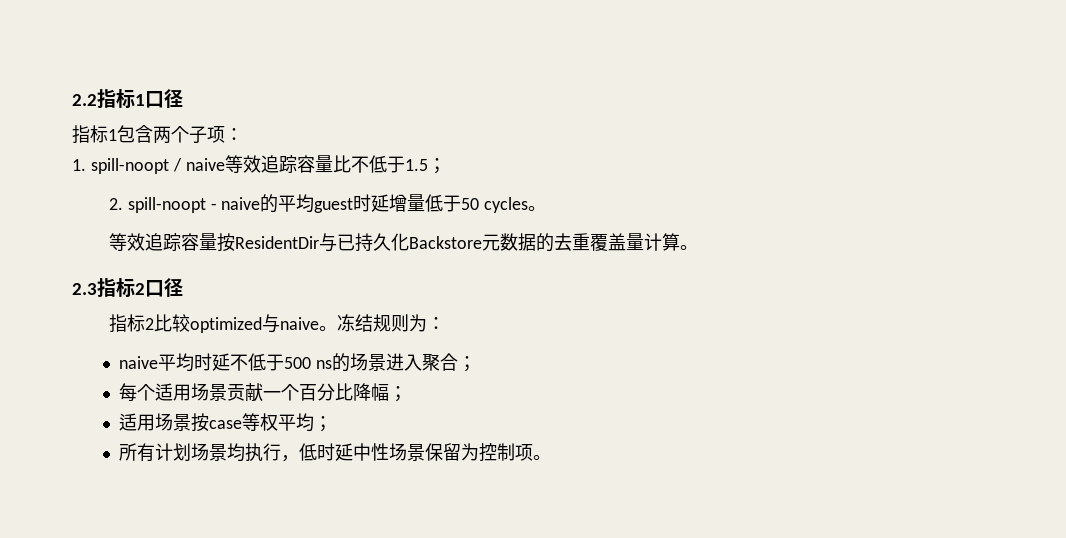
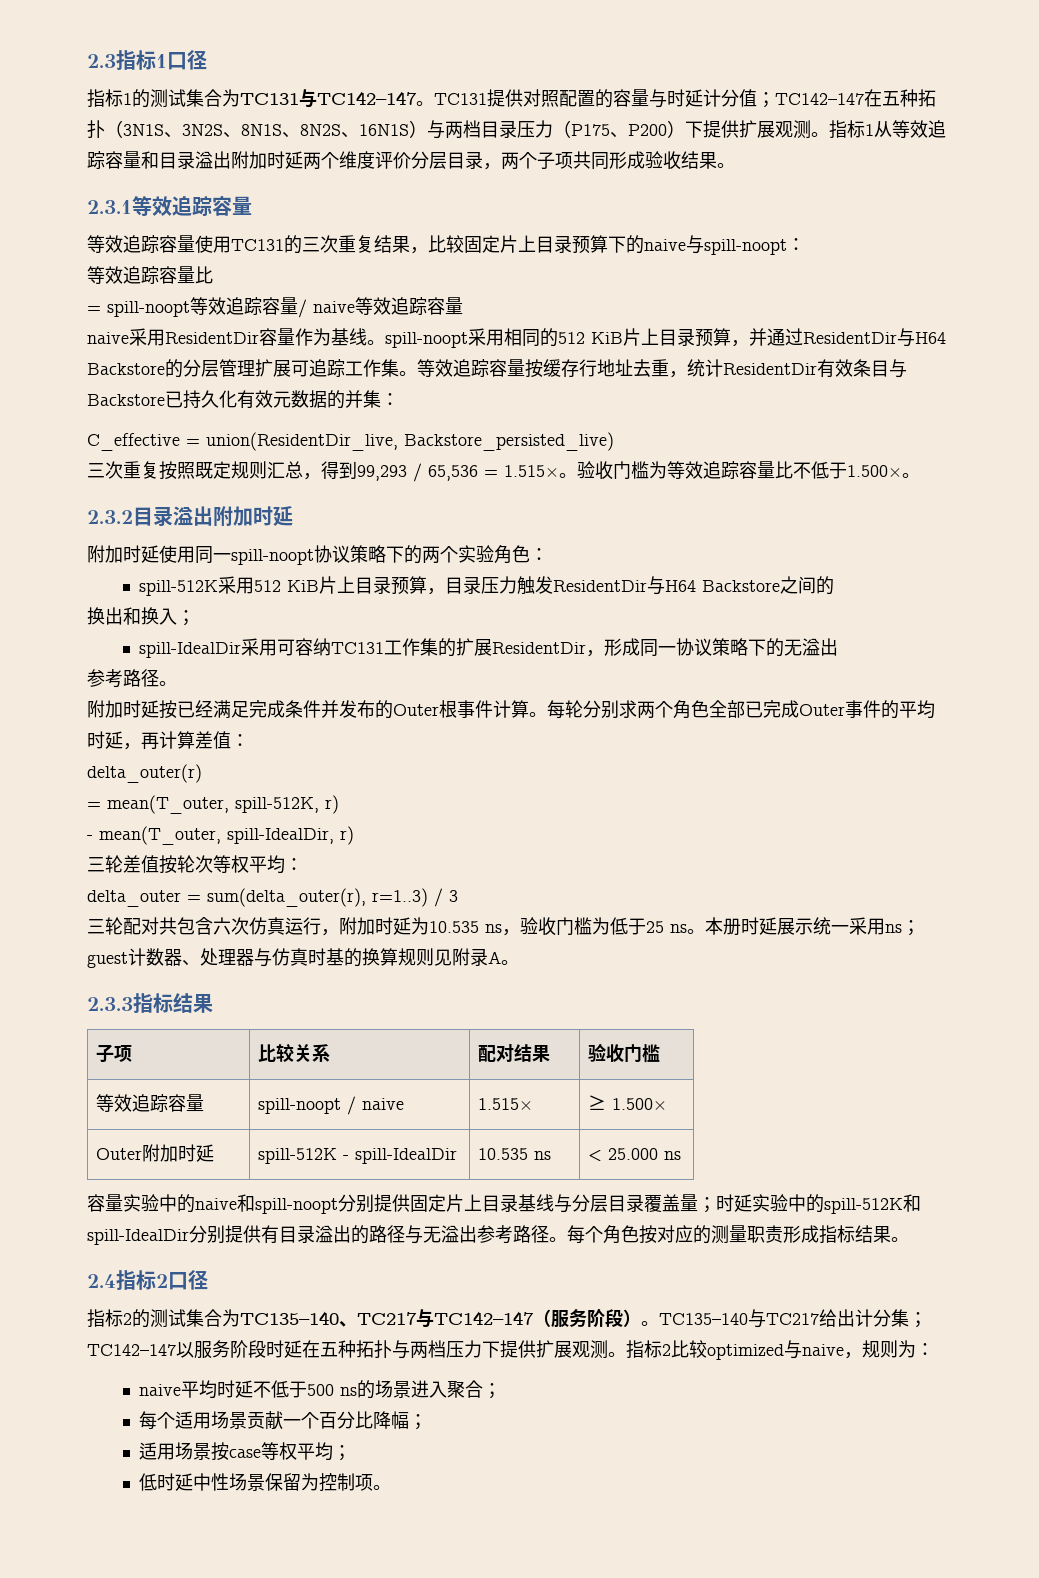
[72,94,97,106] 2.2 -> [87,54,116,68] 2.3
[117,125,243,144] [72,158,169,174] 包含两个子项： // 1. spill-noopt -> [132,89,936,108] [87,120,946,139] [87,151,735,170] [87,196,252,216] [87,235,805,255] [87,266,213,284] [87,297,298,317] 的测试集合为TC131与TC142–147。TC131提供对照配置的容量与时延计分值；TC142–147在五种拓扑（3N1S、3N2S、8N1S、8N2S、16N1S）与两档目录压力（P175、P200）下提供扩展观测。指标1从等效追踪容量和目录溢出附加时延两个维度评价分层目录，两个子项共同形成验收结果。 // 2.3.1等效追踪容量 // 等效追踪容量使用TC131的三次重复结果，比较固定片上目录预算下的naive与spill-noopt： // 等效追踪容量比 // = spill-noopt等效追踪容量
[332,155,446,174] [108,194,547,213] [108,233,698,252] [72,283,97,295] 比不低于1.5； // 2. spill-noopt - naive的平均guest时延增量低于50 cycles。 // 等效追踪容量按ResidentDir与已持久化Backstore元数据的去重覆盖量计算。 // 2.3 -> [87,328,946,348] [87,359,907,378] [87,390,399,409] [87,432,614,451] [87,461,920,482] [87,506,293,527] [87,545,548,565] [139,576,835,596] [87,607,195,626] [139,638,839,658] [87,669,177,688] [87,700,935,719] [87,731,249,750] [87,764,202,783] [87,795,339,814] [87,826,354,845] [87,855,303,874] [87,888,458,907] [87,917,920,936] [87,948,519,968] [87,993,213,1013] [96,1044,133,1063] [258,1043,331,1062] [478,1044,551,1062] [588,1043,661,1063] [96,1094,205,1112] [258,1096,405,1115] [478,1098,534,1110] [588,1095,668,1110] [96,1144,215,1162] [258,1148,458,1164] [478,1148,552,1160] [588,1148,682,1161] [87,1194,921,1214] [87,1225,909,1245] [87,1274,116,1288] // naive采用ResidentDir容量作为基线。spill-noopt采用相同的512 KiB片上目录预算，并通过ResidentDir与H64 Backstore的分层管理扩展可追踪工作集。等效追踪容量按缓存行地址去重，统计ResidentDir有效条目与Backstore已持久化有效元数据的并集： // C_effective = union(ResidentDir_live, Backstore_persisted_live) // 三次重复按照既定规则汇总，得到99,293 / 65,536 = 1.515×。验收门槛为等效追踪容量比不低于1.500×。 // 2.3.2目录溢出附加时延 // 附加时延使用同一spill-noopt协议策略下的两个实验角色： // spill-512K采用512 KiB片上目录预算，目录压力触发ResidentDir与H64 Backstore之间的 // 换出和换入； // spill-IdealDir采用可容纳TC131工作集的扩展ResidentDir，形成同一协议策略下的无溢出 // 参考路径。 // 附加时延按已经满足完成条件并发布的Outer根事件计算。每轮分别求两个角色全部已完成Outer事件的平均时延，再计算差值： // delta_outer(r) // = mean(T_outer, spill-512K, r) // - mean(T_outer, spill-IdealDir, r) // 三轮差值按轮次等权平均： // delta_outer = sum(delta_outer(r), r=1..3) / 3 // 三轮配对共包含六次仿真运行，附加时延为10.535 ns，验收门槛为低于25 ns。本册时延展示统一采用ns；guest计数器、处理器与仿真时基的换算规则见附录A。 // 2.3.3指标结果 // 子项 | 比较关系 | 配对结果 | 验收门槛 // 等效追踪容量 | spill-noopt / naive | 1.515× | ≥ 1.500× // Outer附加时延 | spill-512K - spill-IdealDir | 10.535 ns | < 25.000 ns // 容量实验中的naive和spill-noopt分别提供固定片上目录基线与分层目录覆盖量；时延实验中的spill-512K和spill-IdealDir分别提供有目录溢出的路径与无溢出参考路径。每个角色按对应的测量职责形成指标结果。 // 2.4
(154, 324) none -> [132,1308,927,1328] [87,1340,671,1359] 的测试集合为TC135–140、TC217与TC142–147（服务阶段）。TC135–140与TC217给出计分集；TC142–147以服务阶段时延在五种拓扑与两档压力下提供扩展观测。指标2
[318,314,373,332] 。冻结 -> [844,1352,862,1359] ，
[119,443,300,462] 所有计划场景均执行， -> (352, 1453) none

